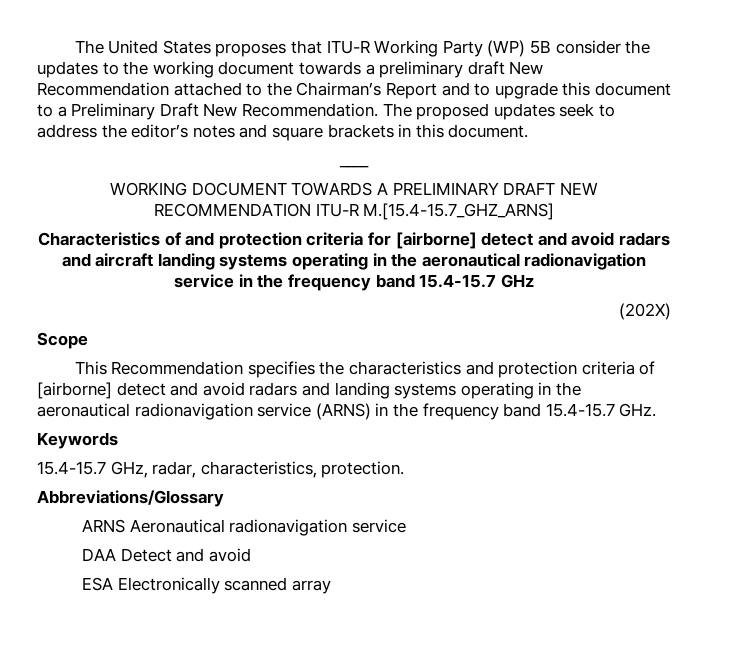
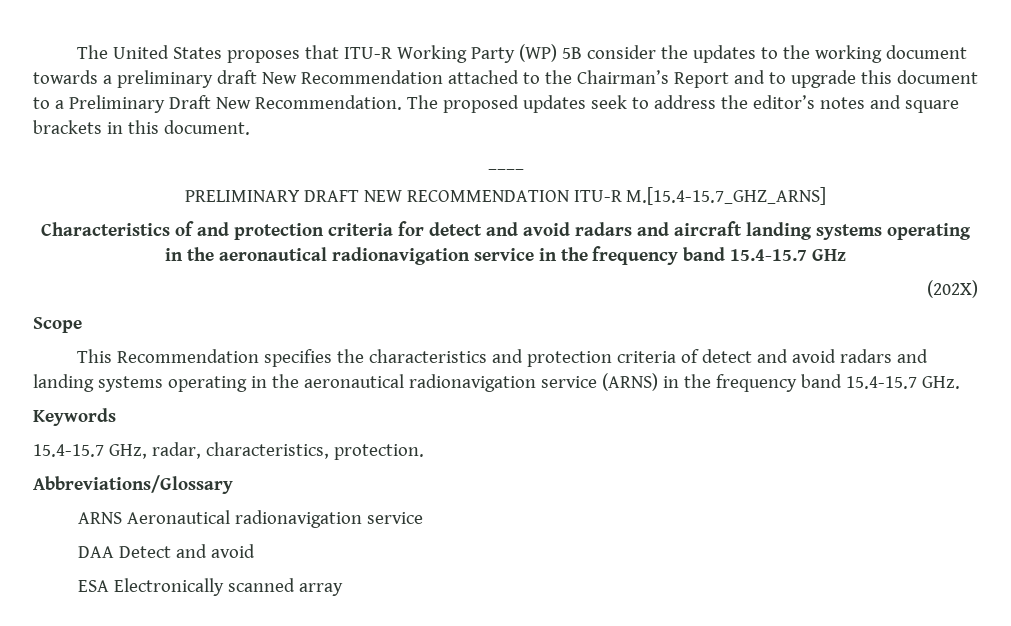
[110,182,388,196] WORKING DOCUMENT TOWARDS A -> (524, 169) none
[395,232,477,249] [airborne] -> (425, 228) none
[37,382,112,399] [airborne] -> (699, 356) none

